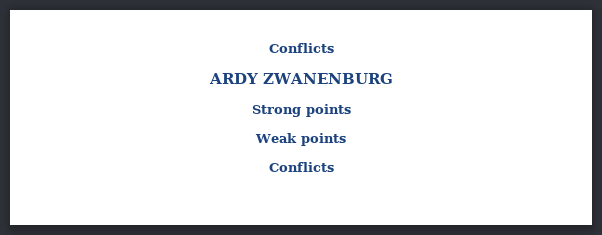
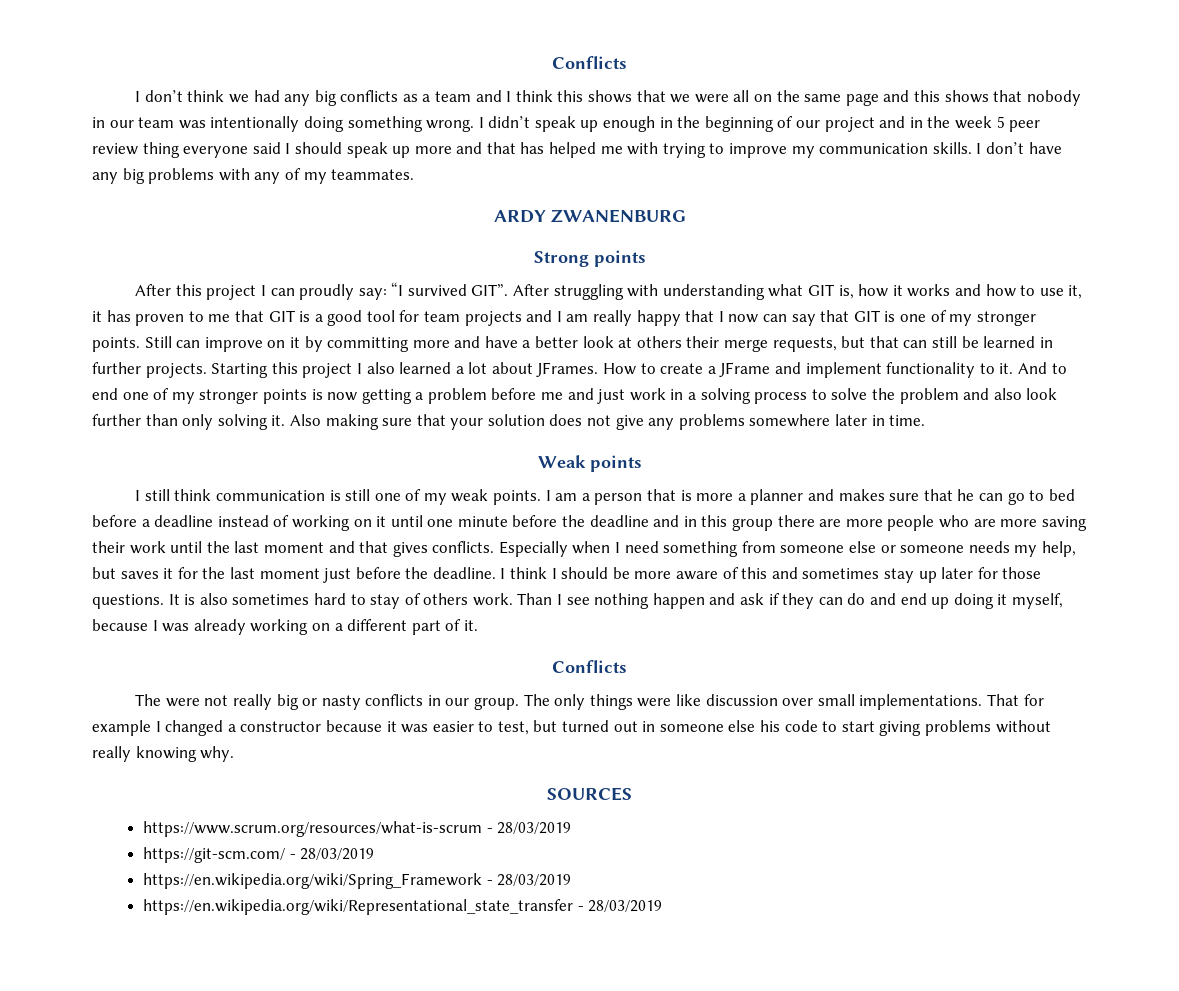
[268,43,334,53] [208,73,393,84] [251,104,351,117] [255,133,346,146] [268,162,334,172] Conflicts // ARDY ZWANENBURG // Strong points // Weak points // Conflicts -> [552,56,627,69] [135,90,1081,106] [92,116,1041,132] [92,142,1062,158] [92,168,415,184] [493,209,686,223] [533,250,646,267] [135,282,1083,300] [92,310,1036,326] [92,336,1053,352] [92,362,1067,378] [92,388,1058,404] [92,414,926,430] [537,455,642,472] [135,489,1075,505] [92,515,1087,531] [92,541,1076,557] [92,567,1042,583] [92,593,1063,609] [92,619,478,635] [552,660,627,673] [135,694,1044,710] [92,720,1051,736] [92,746,235,762] [547,787,632,801] [143,821,572,837] [143,847,375,863] [143,873,572,889] [143,899,663,915] Conflicts // I don’t think we had any big conflicts as a team and I think this shows that we were all on the same page and this shows that nobody in our team was intentionally doing something wrong. I didn’t speak up enough in the beginning of our project and in the week 5 peer review thing everyone said I should speak up more and that has helped me with trying to improve my communication skills. I don’t have any big problems with any of my teammates. // ARDY ZWANENBURG // Strong points // After this project I can proudly say: “I survived GIT”. After struggling with understanding what GIT is, how it works and how to use it, it has proven to me that GIT is a good tool for team projects and I am really happy that I now can say that GIT is one of my stronger points. Still can improve on it by committing more and have a better look at others their merge requests, but that can still be learned in further projects. Starting this project I also learned a lot about JFrames. How to create a JFrame and implement functionality to it. And to end one of my stronger points is now getting a problem before me and just work in a solving process to solve the problem and also look further than only solving it. Also making sure that your solution does not give any problems somewhere later in time. // Weak points // I still think communication is still one of my weak points. I am a person that is more a planner and makes sure that he can go to bed before a deadline instead of working on it until one minute before the deadline and in this group there are more people who are more saving their work until the last moment and that gives conflicts. Especially when I need something from someone else or someone needs my help, but saves it for the last moment just before the deadline. I think I should be more aware of this and sometimes stay up later for those questions. It is also sometimes hard to stay of others work. Than I see nothing happen and ask if they can do and end up doing it myself, because I was already working on a different part of it. // Conflicts // The were not really big or nasty conflicts in our group. The only things were like discussion over small implementations. That for example I changed a constructor because it was easier to test, but turned out in someone else his code to start giving problems without really knowing why. // SOURCES // https://www.scrum.org/resources/what-is-scrum - 28/03/2019 // https://git-scm.com/ - 28/03/2019 // https://en.wikipedia.org/wiki/Spring_Framework - 28/03/2019 // https://en.wikipedia.org/wiki/Representational_state_transfer - 28/03/2019

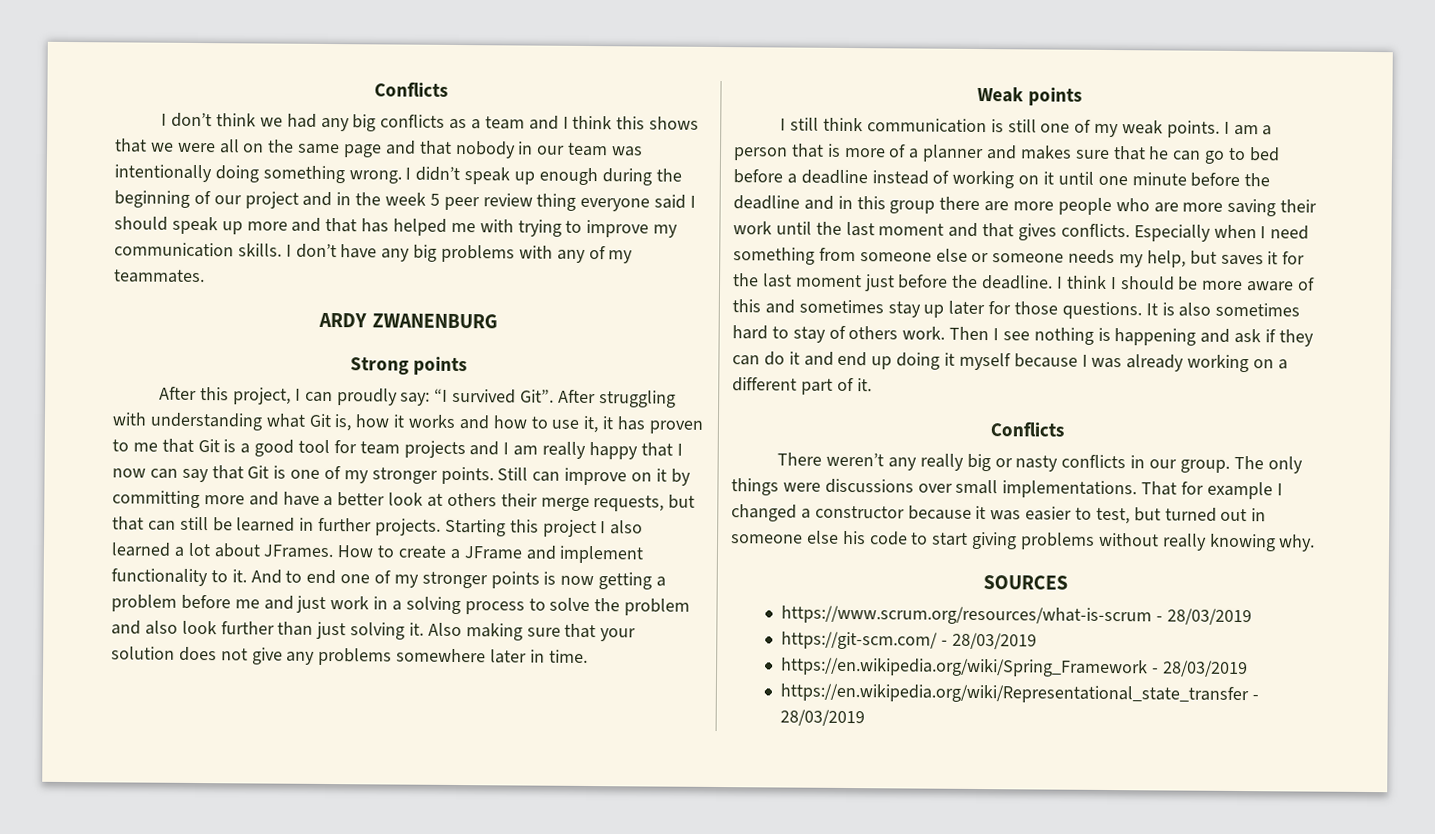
[913,90,989,103] this shows -> (416, 147) none
[659,117,673,128] in -> [601,168,652,186] during
[206,285,257,300] project -> [232,387,291,405] project,
[471,284,509,296] GIT”. -> [519,389,554,403] Git”.
[808,284,835,296] GIT -> [308,413,332,428] Git
[268,310,295,322] GIT -> [197,439,220,453] Git
[853,310,880,322] GIT -> [247,465,270,479] Git
[182,414,214,430] only -> [316,621,347,640] just
(734, 497) none -> [888,144,907,158] of
[517,593,553,605] Than -> [949,326,990,341] Then
[652,593,705,609] happen -> [1097,327,1197,346] is happening
(866, 599) none -> [788,351,800,365] it
[1011,593,1063,609] myself, -> [958,352,1011,371] myself
[135,694,229,707] The were not -> [777,452,917,471] There weren’t any
[676,694,778,706] like discussion -> [824,478,914,494] discussions

